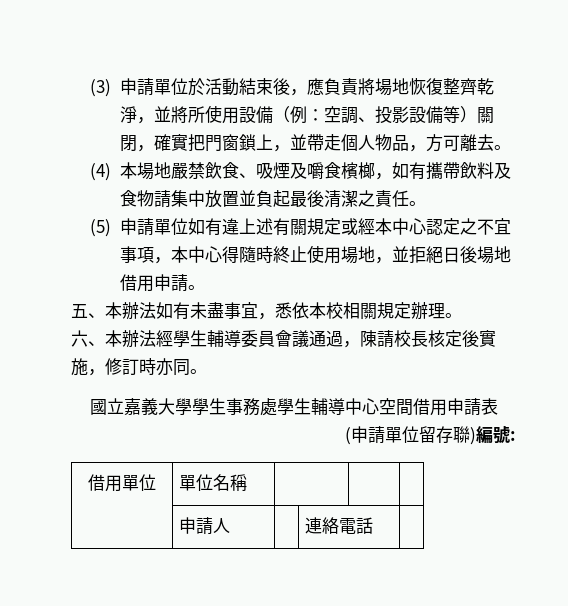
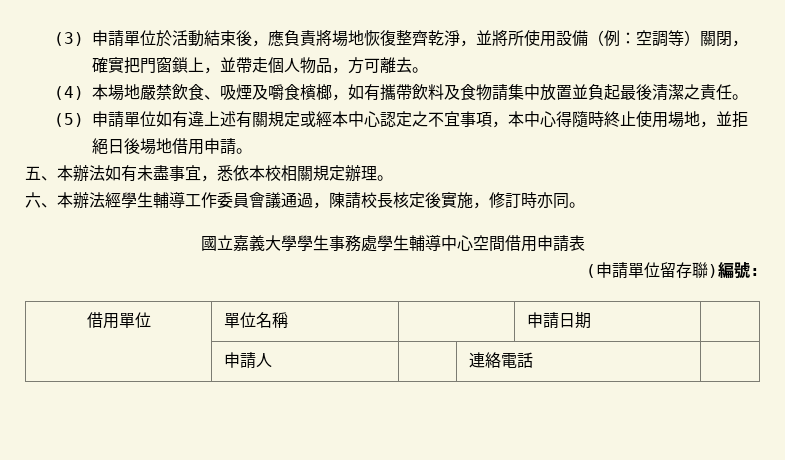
[357,106,443,124] 、投影設備 -> (669, 38) none
(241, 338) none -> [185,192,217,208] 工作
(248, 482) none -> [526,312,591,329] 申請日期

